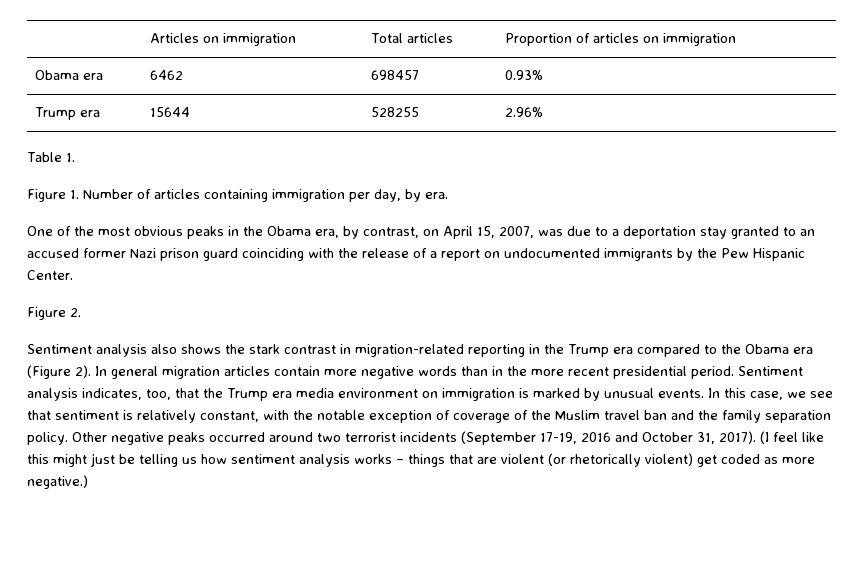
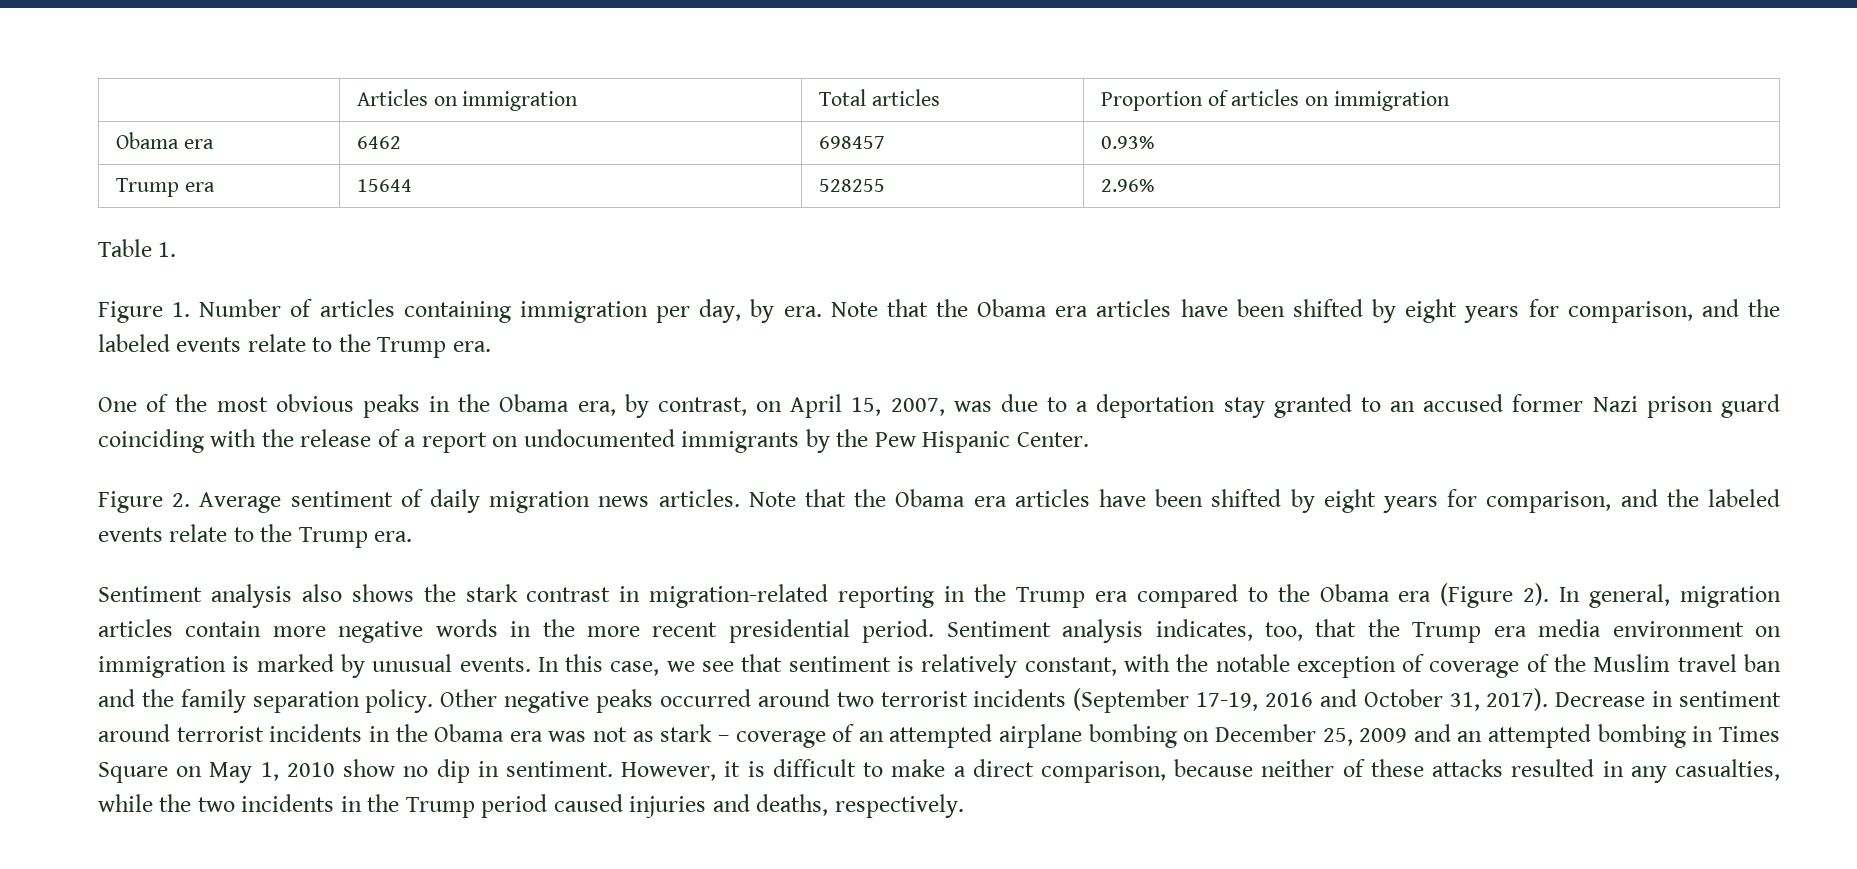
(448, 195) none -> [830,299,1781,323] [98,334,491,358] Note that the Obama era articles have been shifted by eight years for comparison, and the labeled events relate to the Trump era.
(81, 312) none -> [199,489,1781,513] [98,524,413,548] Average sentiment of daily migration news articles. Note that the Obama era articles have been shifted by eight years for comparison, and the labeled events relate to the Trump era.
[111,366,158,379] general -> [1589,584,1671,608] general,
[461,366,488,376] than -> (498, 628) none
[760,431,824,444] [27,453,815,467] [27,475,88,489] (I feel like this might just be telling us how sentiment analysis works – things that are violent (or rhetorically violent) get coded as more negative.) -> [1555,691,1781,707] [98,724,1780,748] [98,759,1780,783] [98,794,964,818] Decrease in sentiment around terrorist incidents in the Obama era was not as stark – coverage of an attempted airplane bombing on December 25, 2009 and an attempted bombing in Times Square on May 1, 2010 show no dip in sentiment. However, it is difficult to make a direct comparison, because neither of these attacks resulted in any casualties, while the two incidents in the Trump period caused injuries and deaths, respectively.

